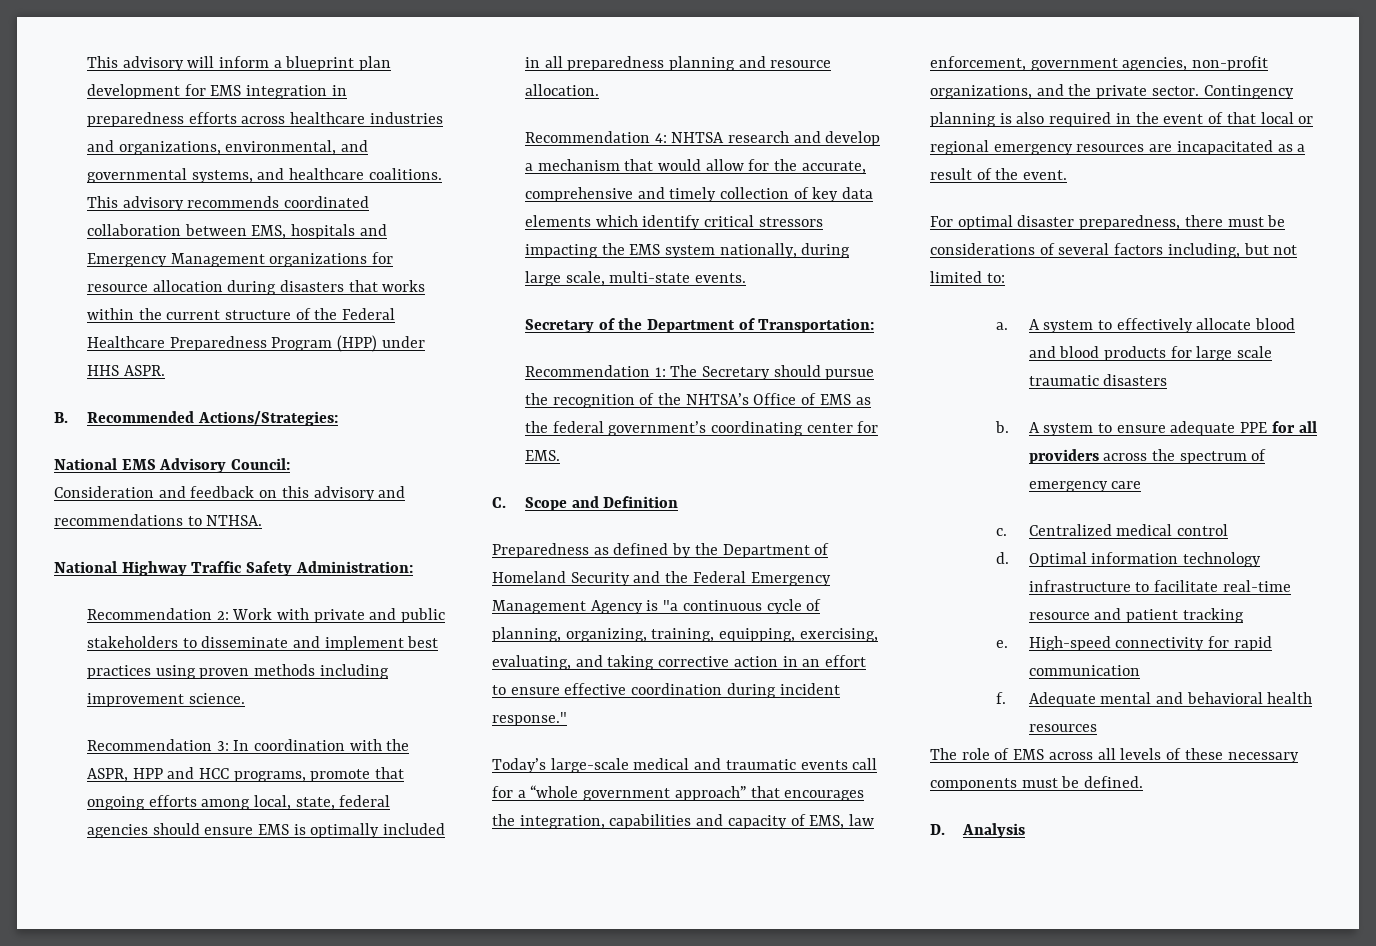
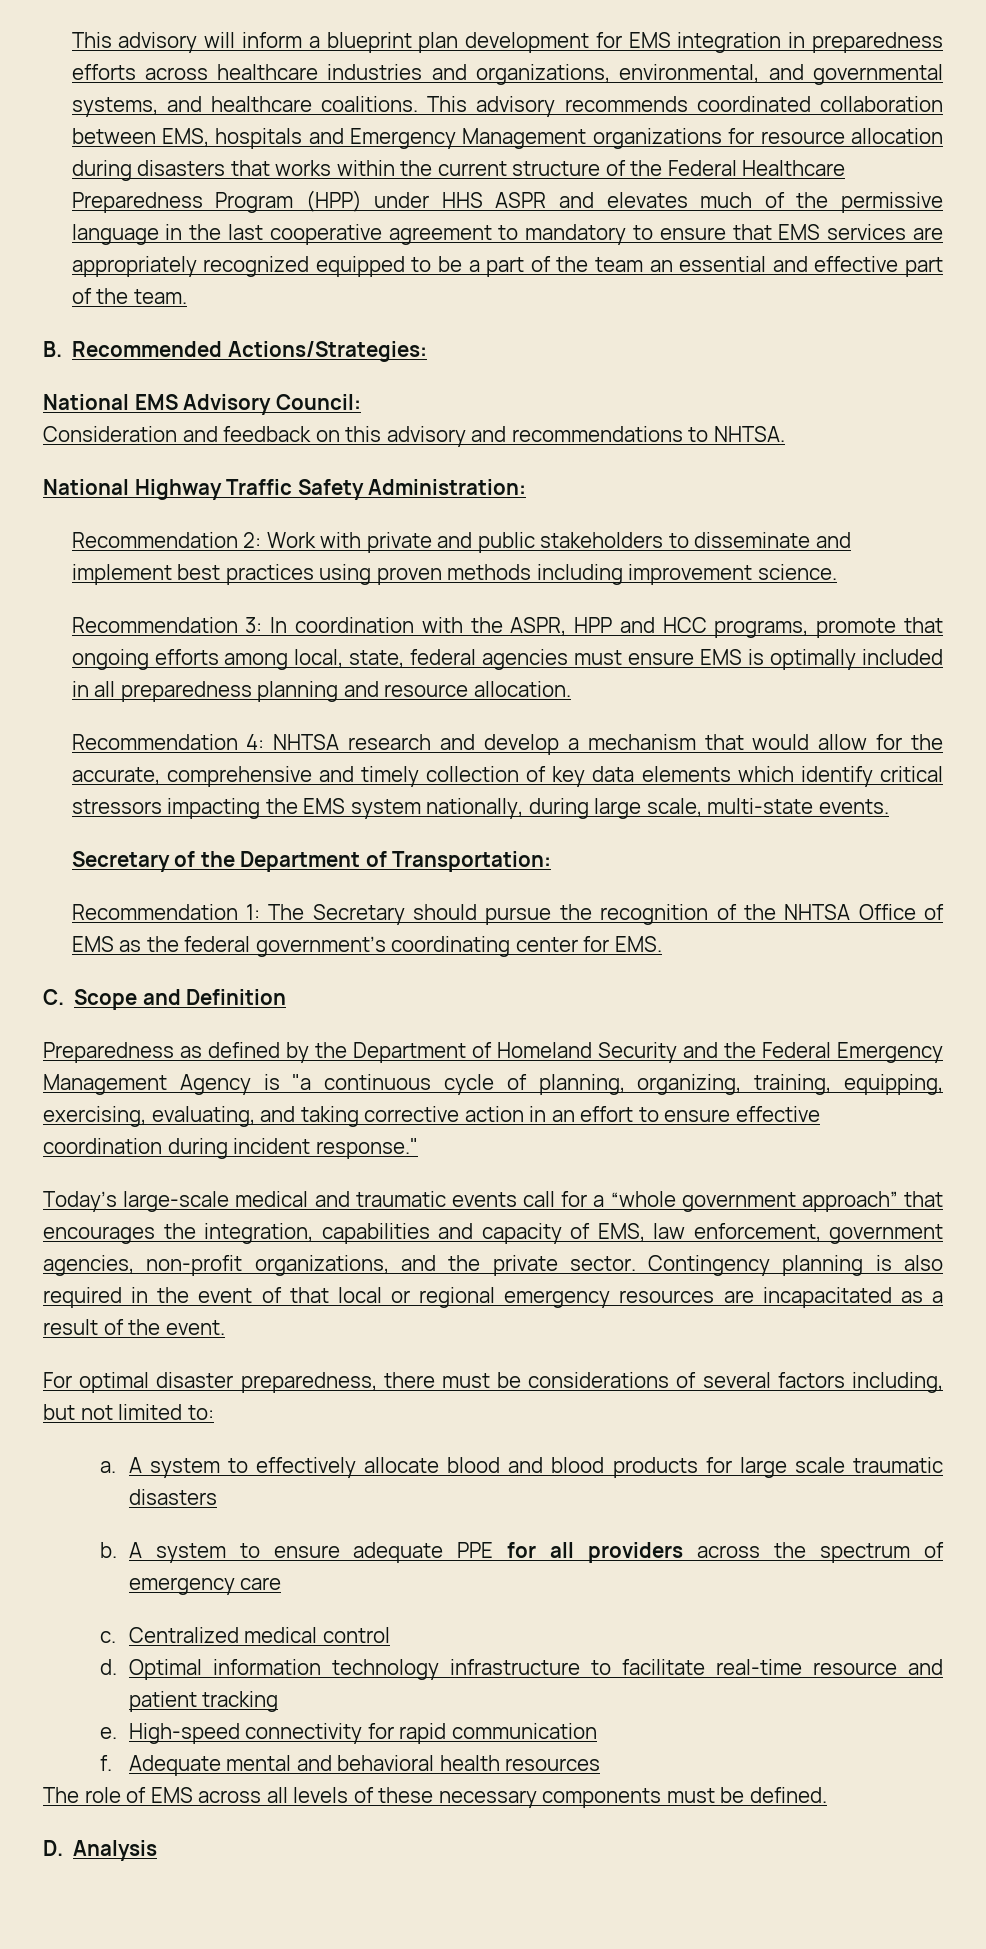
[123,365,165,376] ASPR. -> [495,192,943,213] [71,224,944,245] [71,256,944,277] [71,288,187,304] ASPR and elevates much of the permissive language in the last cooperative agreement to mandatory to ensure that EMS services are appropriately recognized equipped to be a part of the team an essential and effective part of the team.
[206,515,263,526] NTHSA. -> [713,426,785,442] NHTSA.
[152,823,200,835] should -> [574,650,623,665] must
[685,393,749,405] NHTSA’s -> [784,904,851,920] NHTSA

